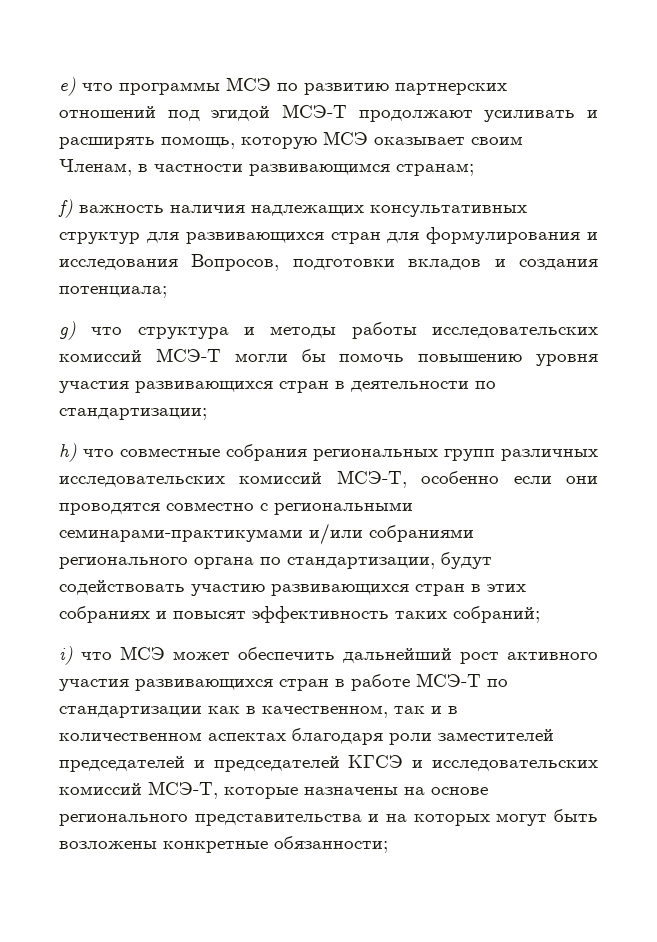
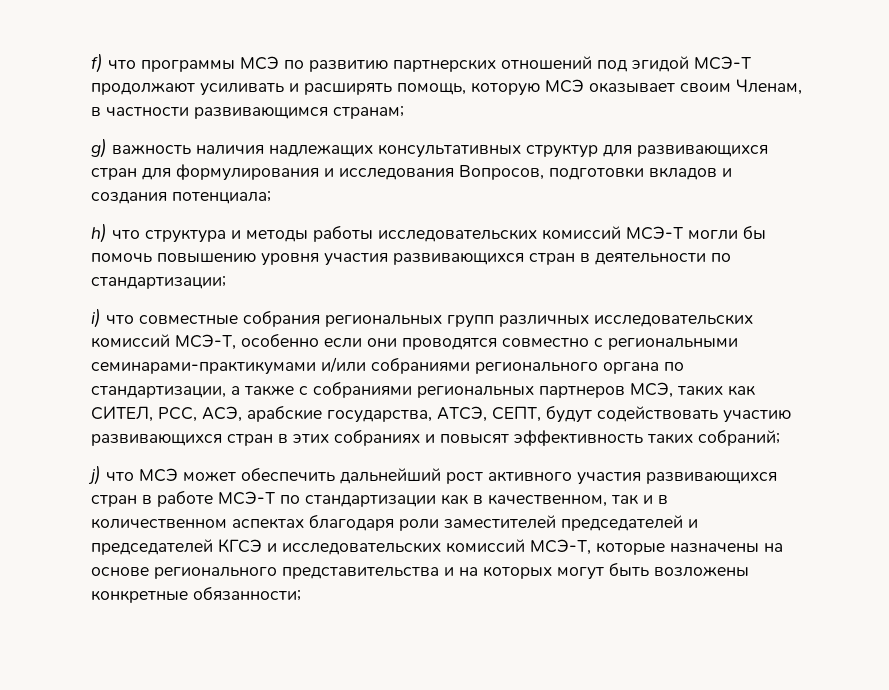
[59,77,76,96] e) -> [91,53,103,73] f)
[58,199,73,218] f) -> [91,138,107,158] g)
[59,321,76,340] g) -> [91,223,107,243] h)
[59,443,77,462] h) -> [91,308,101,328] i)
(435, 563) none -> [231,381,756,398] [91,405,541,423] а также с собраниями региональных партнеров МСЭ, таких как СИТЕЛ, РСС, АСЭ, арабские государства, АТСЭ, СЕПТ,
[59,646,73,665] i) -> [88,465,101,485] j)

